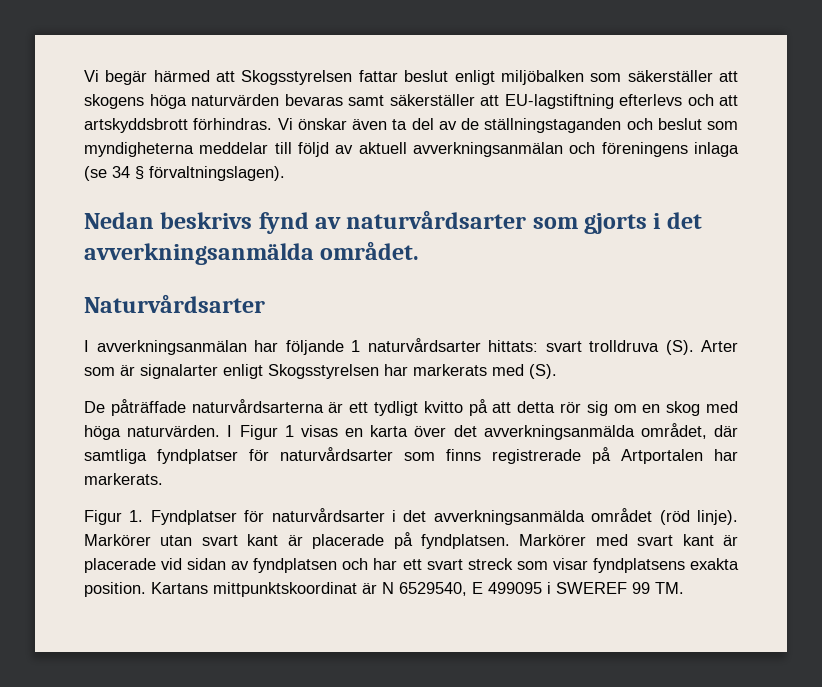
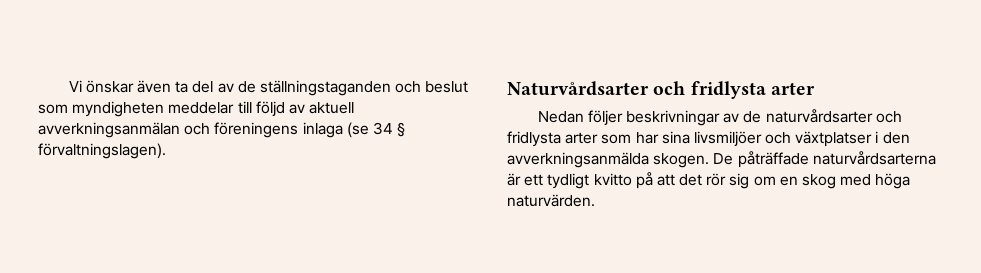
[84,70,739,85] [84,94,738,109] [84,118,293,133] Vi begär härmed att Skogsstyrelsen fattar beslut enligt miljöbalken som säkerställer att skogens höga naturvärden bevaras samt säkerställer att EU-lagstiftning efterlevs och att artskyddsbrott förhindras. Vi -> [68,80,82,92] Vi
[84,142,194,157] myndigheterna -> [72,101,165,117] myndigheten
[84,210,702,234] [84,241,420,265] [84,294,265,313] [84,338,738,355] [84,364,557,379] Nedan beskrivs fynd av naturvårdsarter som gjorts i det avverkningsanmälda området. // Naturvårdsarter // I avverkningsanmälan har följande 1 naturvårdsarter hittats: svart trolldruva (S). Arter som är signalarter enligt Skogsstyrelsen har markerats med (S). // -> [507,81,815,99] [537,109,902,126] [507,131,910,147] [507,152,710,168] Naturvårdsarter och fridlysta arter // Nedan följer beskrivningar av de naturvårdsarter och fridlysta arter som har sina livsmiljöer och växtplatser i den avverkningsanmälda skogen.
[517,401,556,413] detta -> [679,174,703,186] det
[227,423,738,440] [84,447,738,464] [84,473,163,485] [84,508,738,525] [84,532,738,549] [84,558,740,573] [84,582,684,597] I Figur 1 visas en karta över det avverkningsanmälda området, där samtliga fyndplatser för naturvårdsarter som finns registrerade på Artportalen har markerats. // Figur 1. Fyndplatser för naturvårdsarter i det avverkningsanmälda området (röd linje). Markörer utan svart kant är placerade på fyndplatsen. Markörer med svart kant är placerade vid sidan av fyndplatsen och har ett svart streck som visar fyndplatsens exakta position. Kartans mittpunktskoordinat är N 6529540, E 499095 i SWEREF 99 TM. -> (595, 200) none

